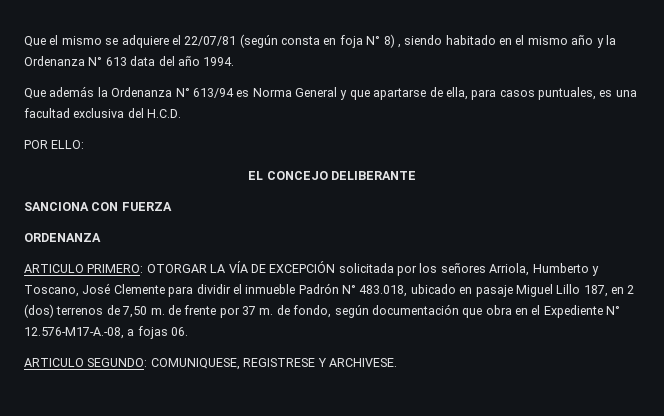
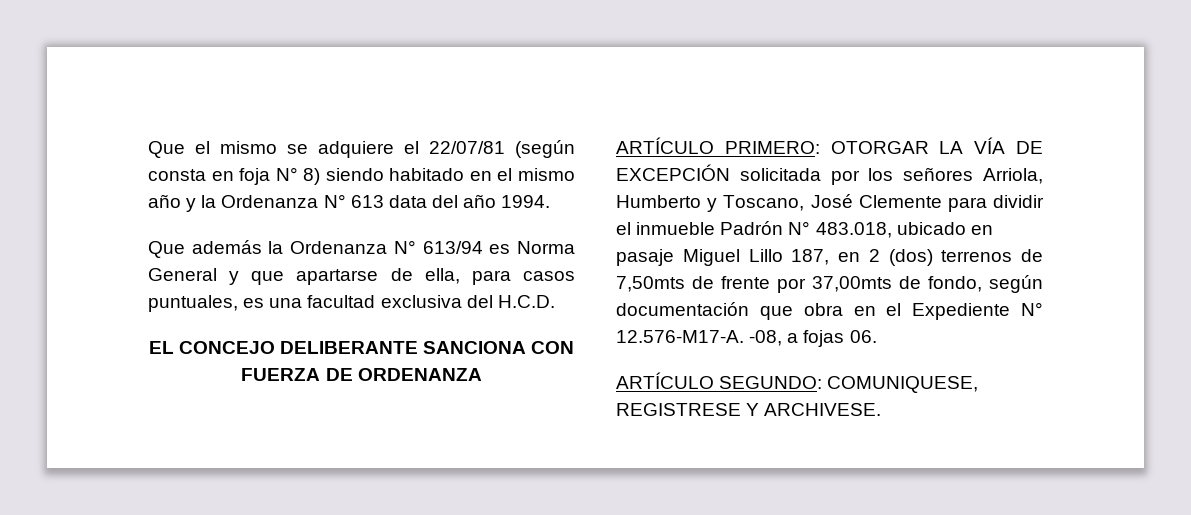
[397,44,401,48] , -> (321, 176) none
[24,140,85,149] // POR ELLO: -> (555, 301) none
(416, 175) // -> (418, 347) none
(172, 206) // -> [325,368,353,381] DE
[24,264,84,273] ARTICULO -> [616,137,714,154] ARTÍCULO
[122,306,165,318] 7,50 m. -> [616,276,685,292] 7,50mts
[242,306,274,315] 37 m. -> [812,276,892,292] 37,00mts
[24,327,124,339] 12.576-M17-A.-08, -> [616,330,783,346] 12.576-M17-A. -08,
[24,358,84,367] ARTICULO -> [616,372,714,389] ARTÍCULO

